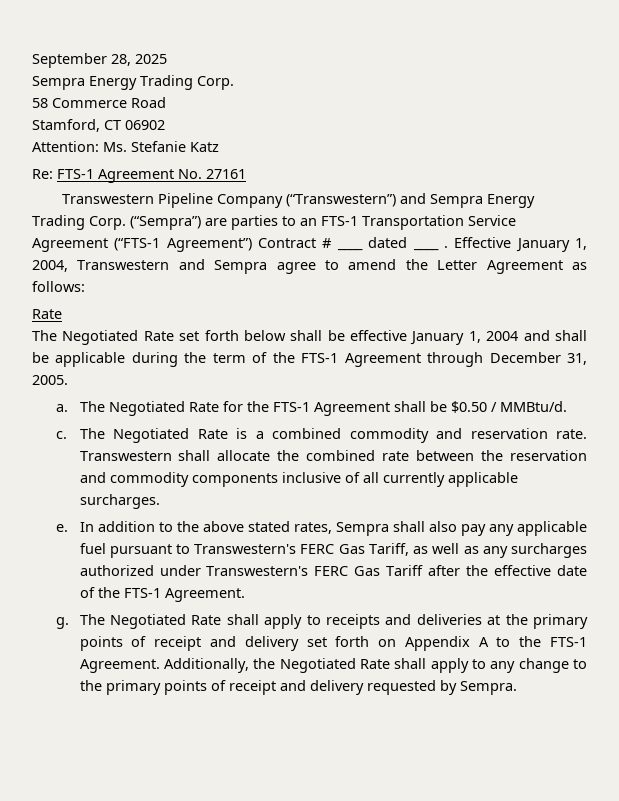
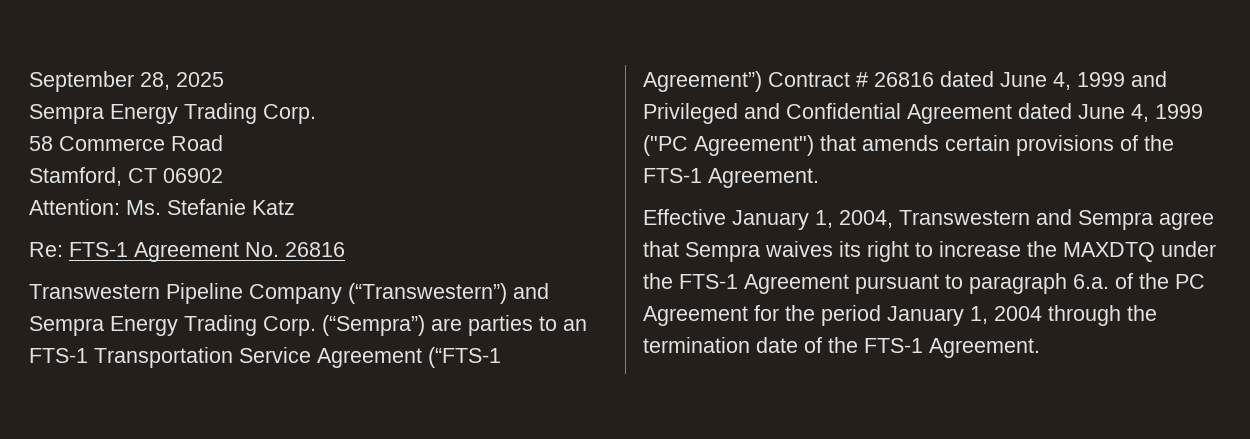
[206,169,246,179] 27161 -> [285,242,345,257] 26816
[336,248,363,251] [368,237,408,248] [412,248,439,251] [443,246,448,248] ____ dated ____ . -> [874,71,1167,90] [643,103,1203,124] [643,135,1174,156] [643,168,819,188] 26816 dated June 4, 1999 and Privileged and Confidential Agreement dated June 4, 1999 ("PC Agreement") that amends certain provisions of the FTS-1 Agreement. //
[325,259,587,274] [32,281,85,292] [32,309,62,319] [32,330,587,345] [32,352,587,367] [32,375,68,385] [55,401,567,416] [55,428,588,443] [79,450,587,461] [79,472,518,487] [79,494,160,509] [55,521,587,536] [79,543,588,558] [79,565,552,576] to amend the Letter Agreement as follows: // Rate // The Negotiated Rate set forth below shall be effective January 1, 2004 and shall be applicable during the term of the FTS-1 Agreement through December 31, 2005. // a. The Negotiated Rate for the FTS-1 Agreement shall be $0.50 / MMBtu/d. // c. The Negotiated Rate is a combined commodity and reservation rate. Transwestern shall allocate the combined rate between the reservation and commodity components inclusive of all currently applicable surcharges. // e. In addition to the above stated rates, Sempra shall also pay any applicable fuel pursuant to Transwestern's FERC Gas Tariff, as well as any surcharges authorized under Transwestern's FERC Gas Tariff after the effective -> [643,241,1216,262] [643,273,1205,294] [643,305,1157,326] [643,337,750,353] that Sempra waives its right to increase the MAXDTQ under the FTS-1 Agreement pursuant to paragraph 6.a. of the PC Agreement for the period January 1, 2004 through the termination
[55,614,588,629] [79,636,587,651] [79,658,587,673] [79,680,517,695] // g. The Negotiated Rate shall apply to receipts and deliveries at the primary points of receipt and delivery set forth on Appendix A to the FTS-1 Agreement. Additionally, the Negotiated Rate shall apply to any change to the primary points of receipt and delivery requested by Sempra. -> (1040, 348) none

